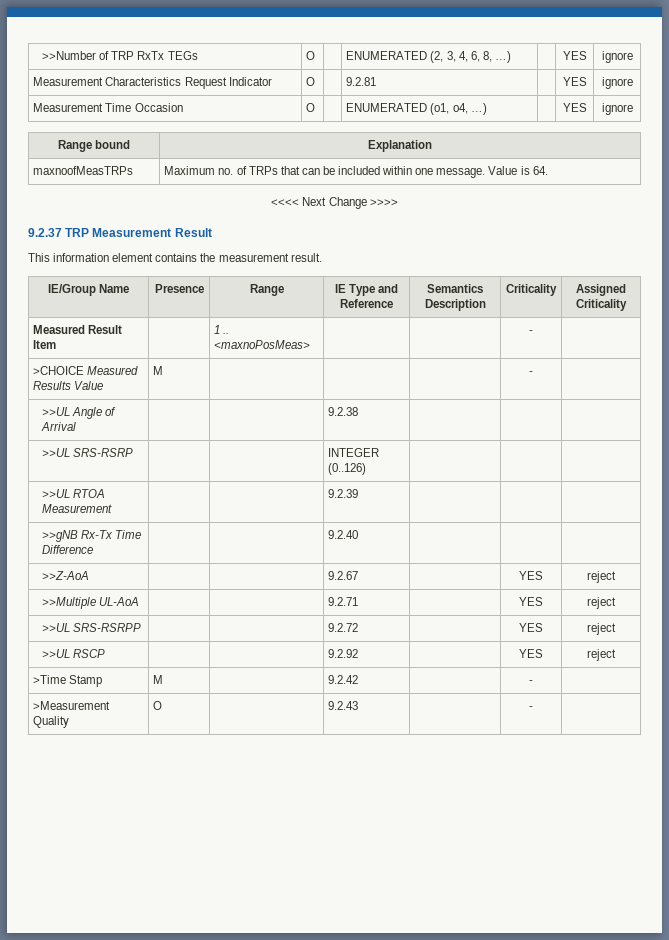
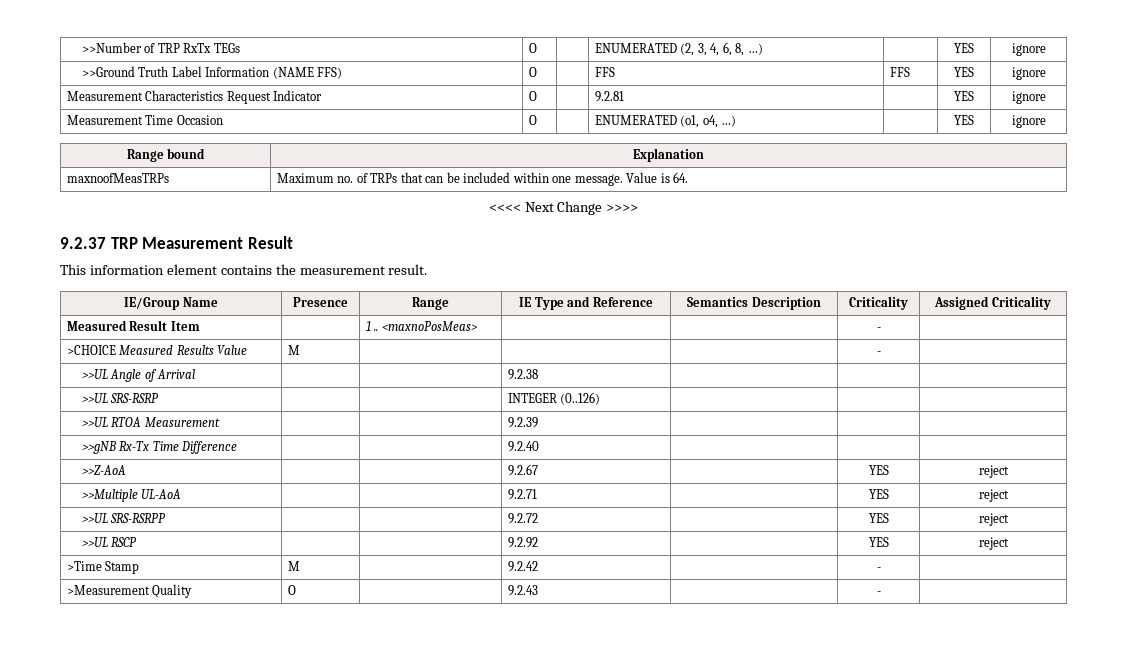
(633, 57) none -> [81,66,343,79] [528,67,537,77] [594,67,615,77] [889,67,910,77] [954,67,974,77] [1011,67,1046,80] // >>Ground Truth Label Information (NAME FFS) | O | | FFS | FFS | YES | ignore

